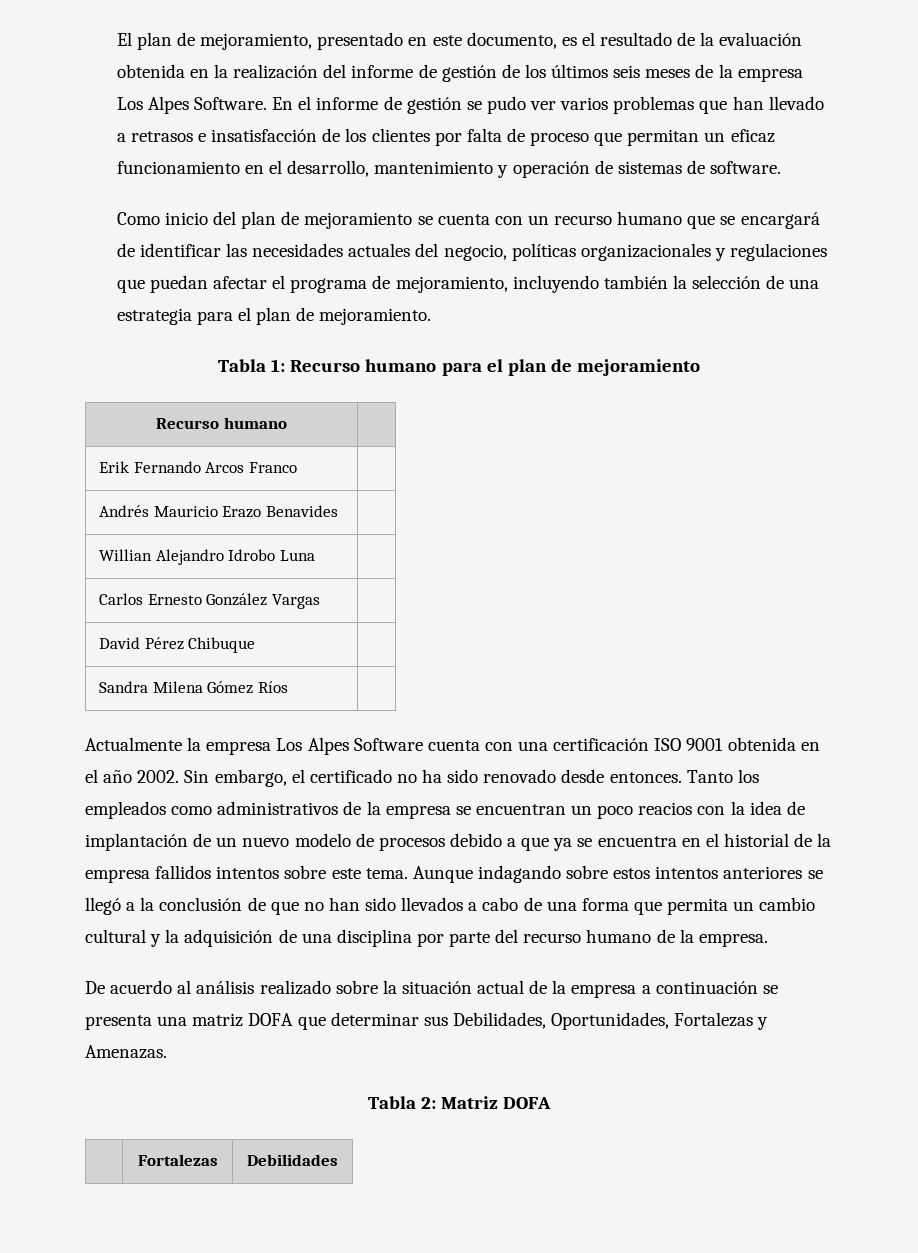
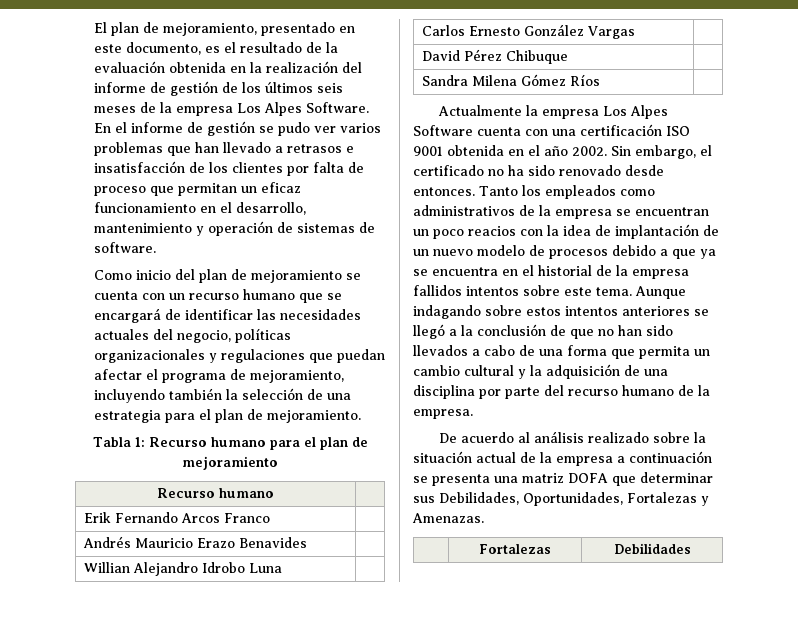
[367,1096,552,1109] // Tabla 2: Matriz DOFA -> (484, 518) none

